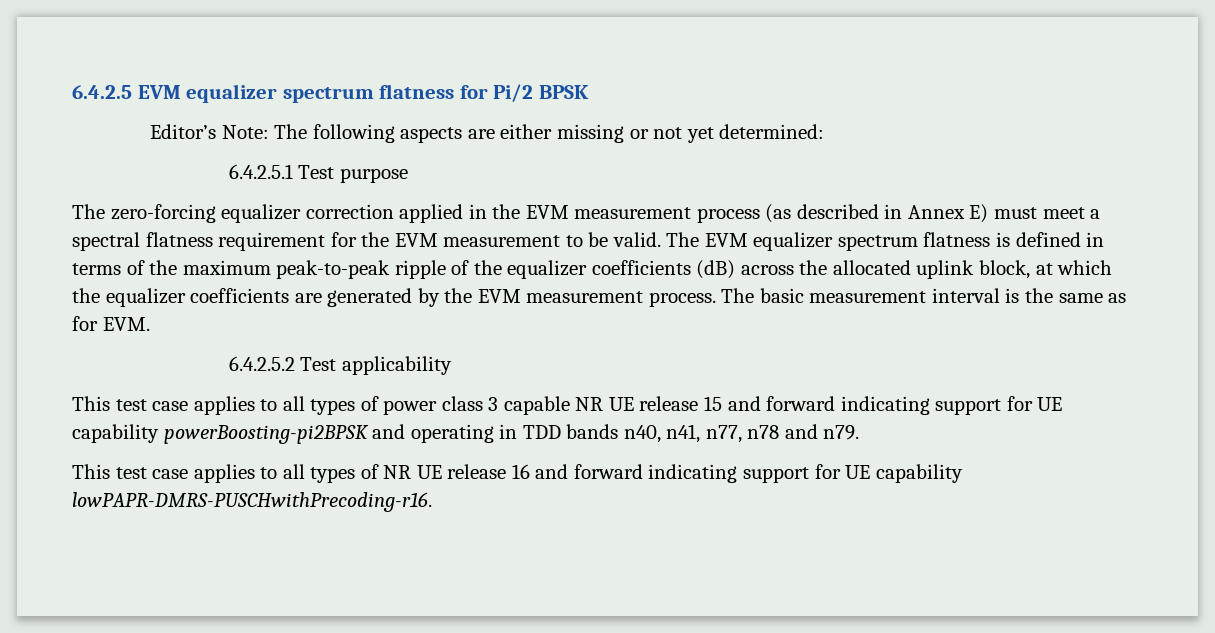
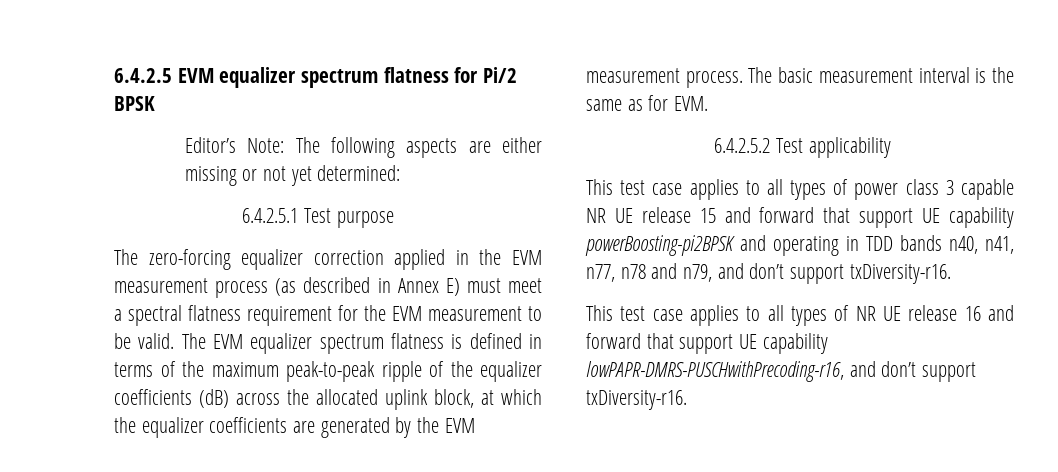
[840,396,1033,415] indicating support for -> [823,207,914,228] that support
[823,425,860,440] n79. -> [683,263,951,284] n79, and don’t support txDiversity-r16.
[648,464,963,483] [72,492,432,512] indicating support for UE capability lowPAPR-DMRS-PUSCHwithPrecoding-r16. -> [646,333,828,354] [586,361,976,382] [586,390,687,410] that support UE capability lowPAPR-DMRS-PUSCHwithPrecoding-r16, and don’t support txDiversity-r16.

